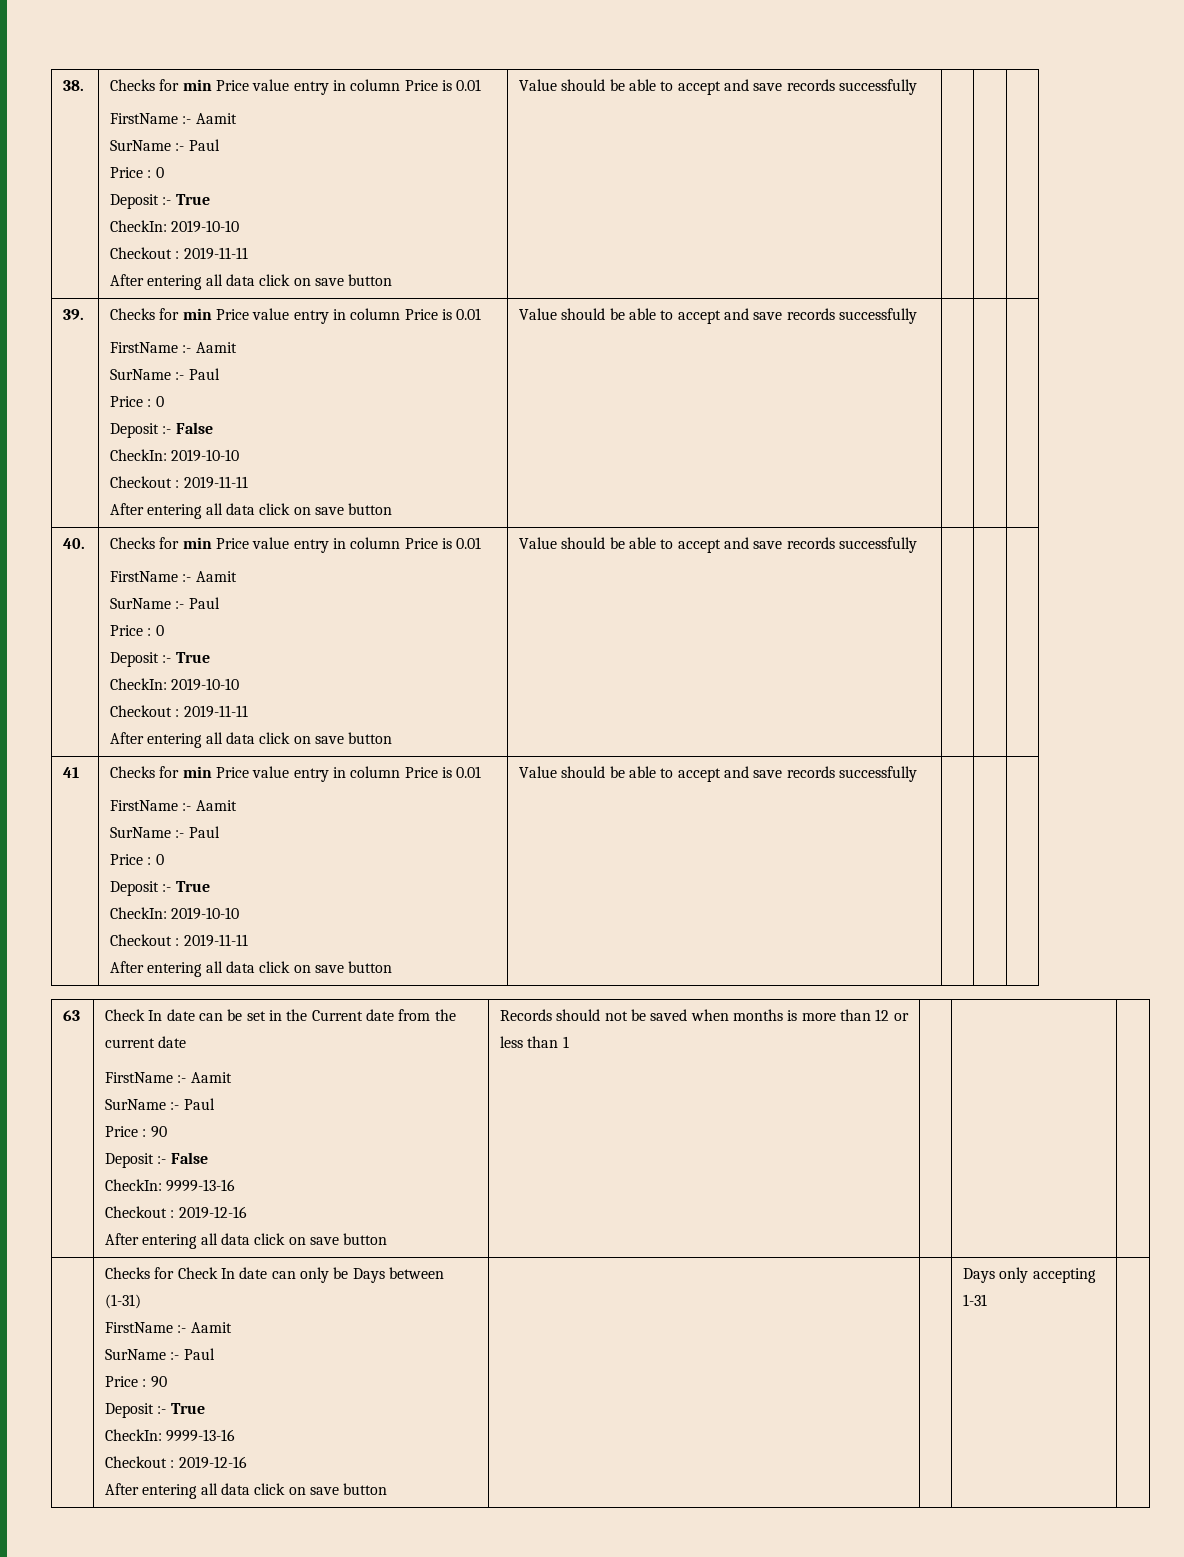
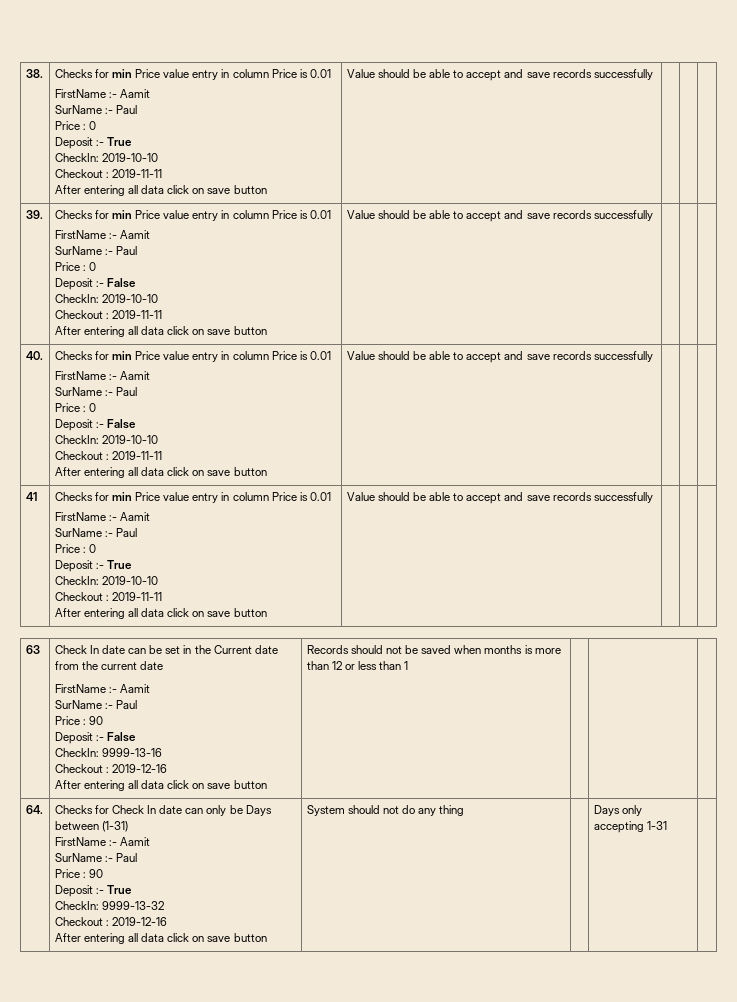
[175,652,210,663] True -> [107,419,137,429] False
(569, 1042) none -> [25,805,43,814] 64.
[166,1429,236,1442] 9999-13-16 -> [101,901,164,910] 9999-13-32
(388, 1489) none -> [306,805,465,816] System should not do any thing

